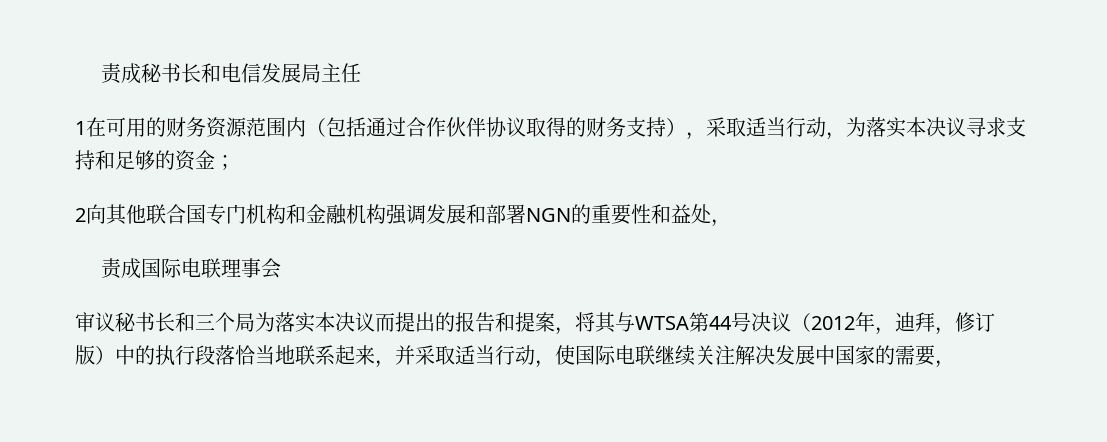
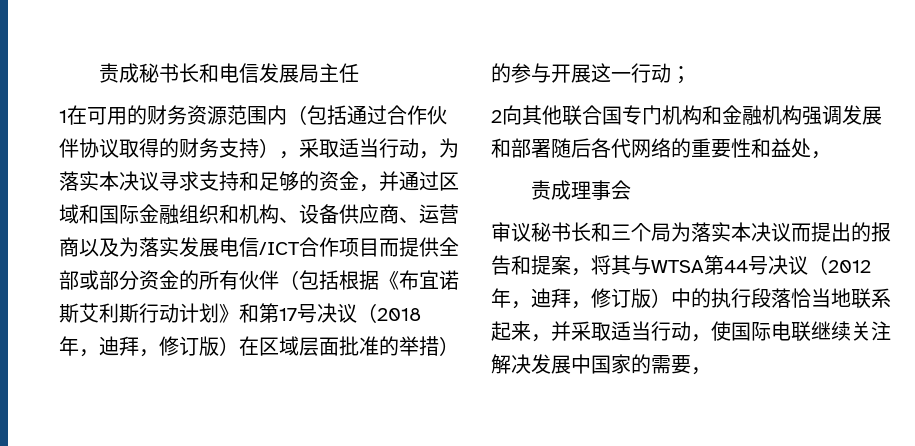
(215, 159) none -> [359,171,459,192] [59,204,459,224] [59,237,459,257] [59,270,459,290] [59,303,421,323] [59,336,459,357] [491,63,671,83] ，并通过区域和国际金融组织和机构、设备供应商、运营商以及为落实发展电信/ICT合作项目而提供全部或部分资金的所有伙伴（包括根据《布宜诺斯艾利斯行动计划》和第17号决议（2018年，迪拜，修订版）在区域层面批准的举措）的参与开展这一行动
[526,208,571,222] NGN -> [551,138,671,158] 随后各代网络
[141,258,222,278] 国际电联 -> (571, 190) none

